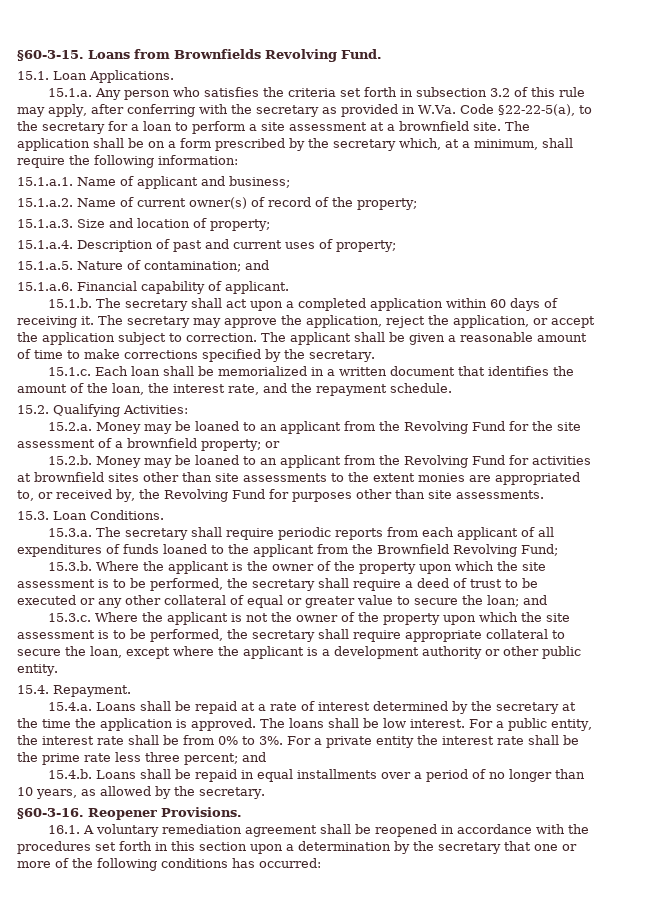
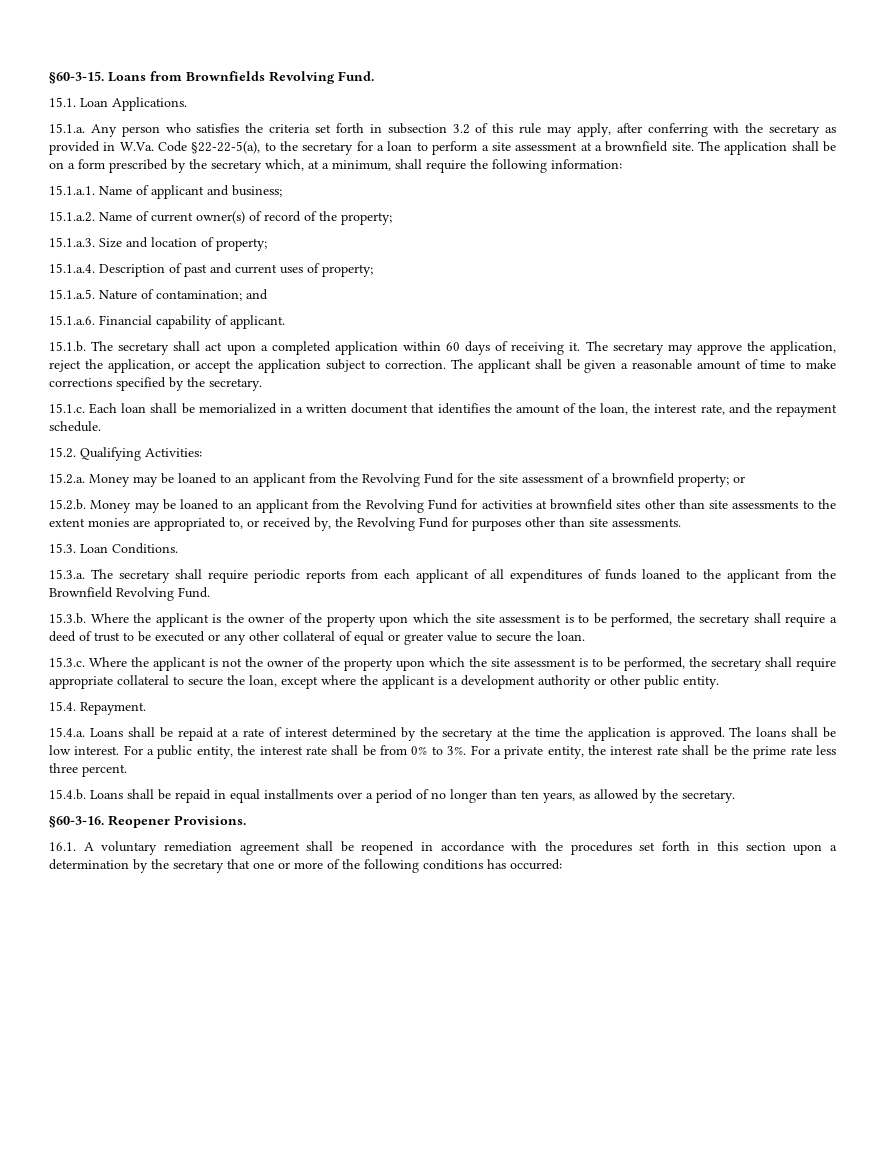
[521,544,558,556] Fund; -> [178,587,210,598] Fund.
[487,595,547,607] loan; and -> [557,631,585,641] loan.
[376,736,414,748] entity -> [547,746,584,759] entity,
[184,752,266,765] percent; and -> [82,764,127,777] percent.
[17,787,33,796] 10 -> [521,790,539,799] ten

